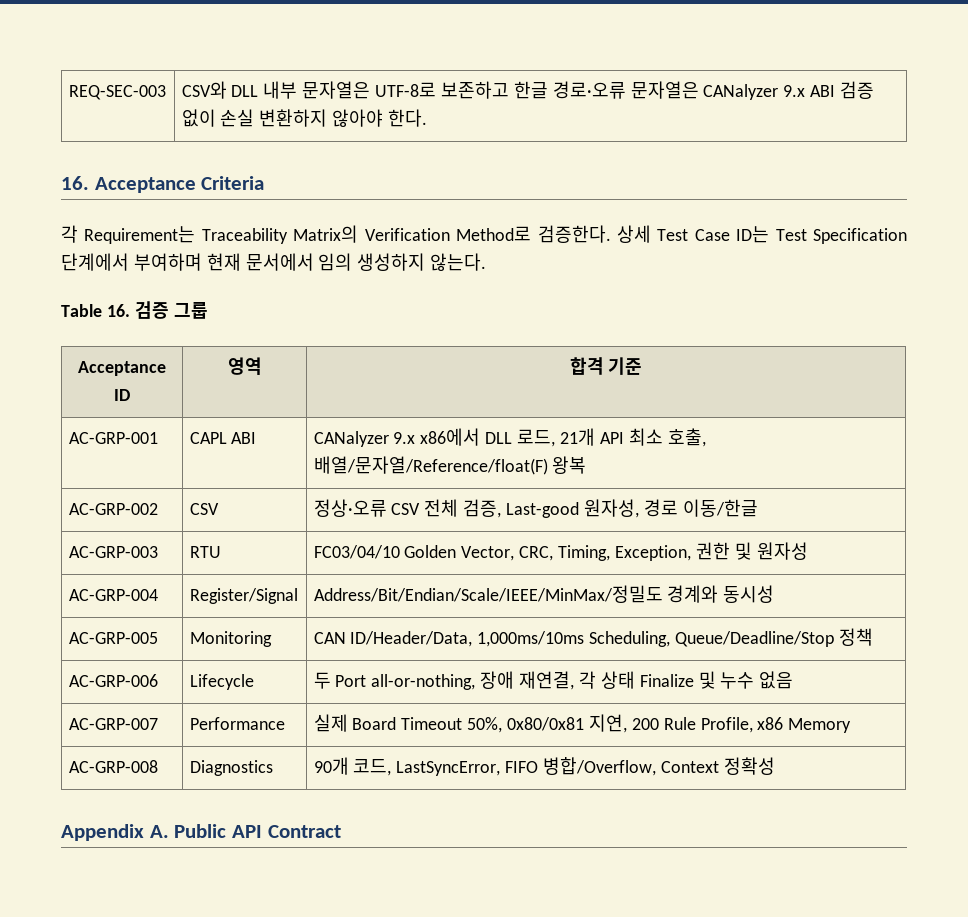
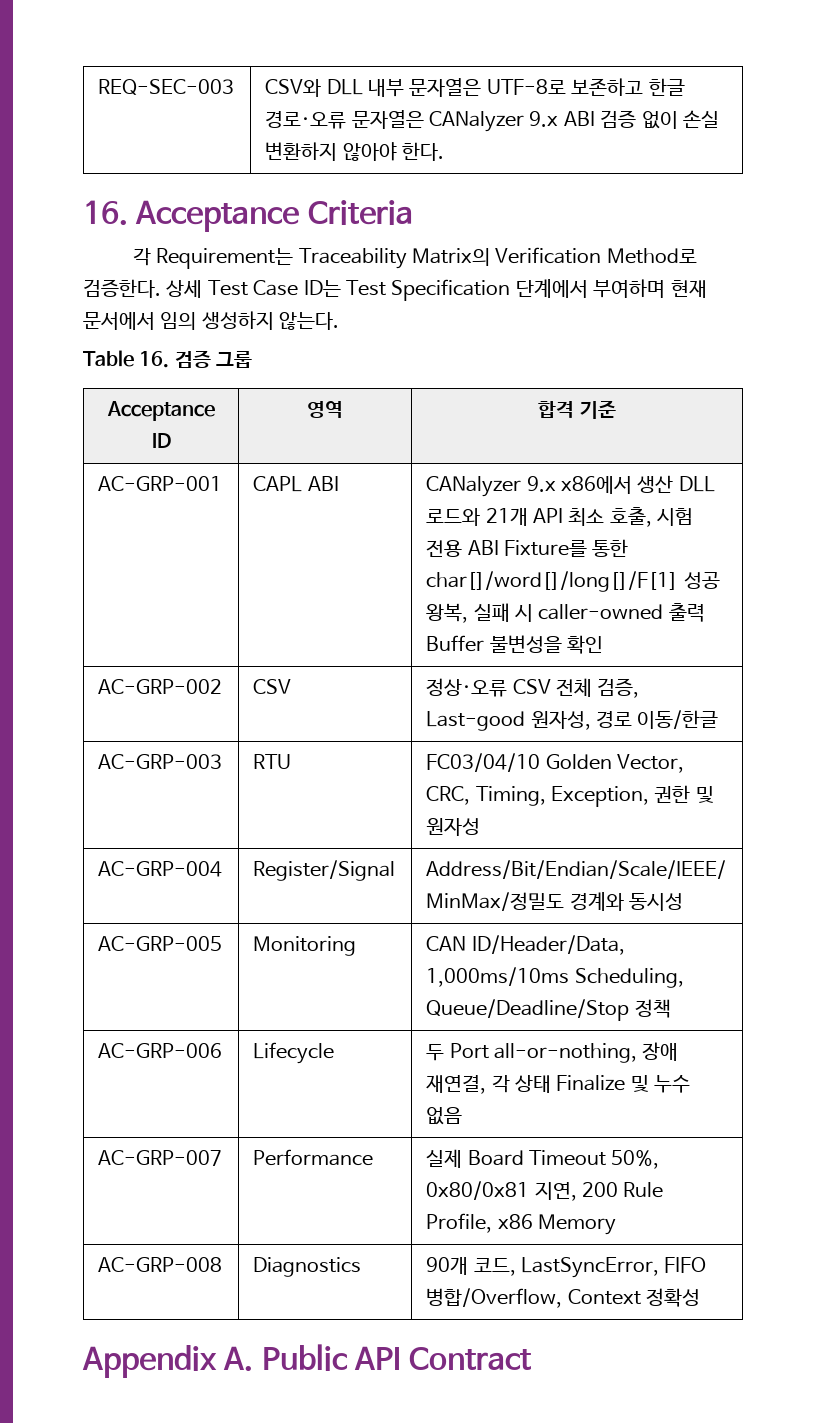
[485,429,556,447] DLL 로드, -> [637,475,715,493] [426,508,481,526] 생산 DLL 로드와
[313,456,587,475] 배열/문자열/Reference/float(F) 왕복 -> [657,508,694,526] [426,539,629,557] [426,571,720,592] [426,603,705,623] [426,635,603,654] 시험 전용 ABI Fixture를 통한 char[]/word[]/long[]/F[1] 성공 왕복, 실패 시 caller-owned 출력 Buffer 불변성을 확인

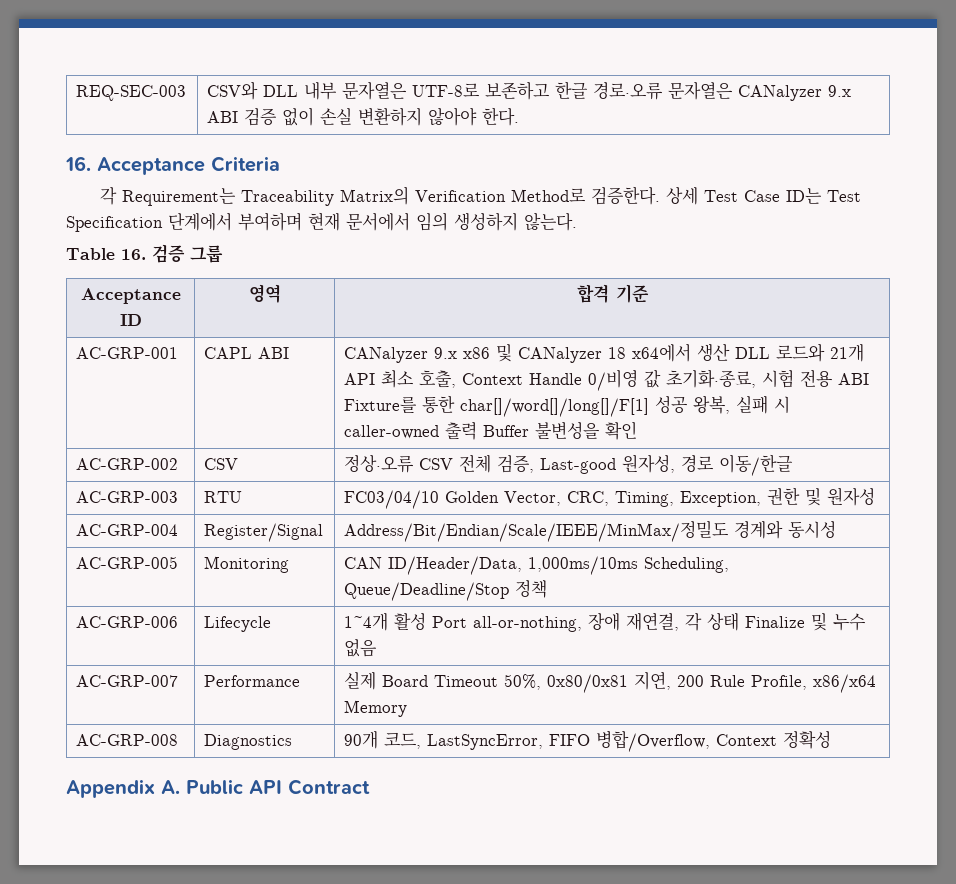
[560,476,632,494] x86에서 -> [463,343,692,363] x86 및 CANalyzer 18 x64에서
(652, 517) none -> [462,369,757,391] Context Handle 0/비영 값 초기화·종료,
[426,1044,445,1061] 두 -> [344,612,427,631] 1~4개 활성
[497,1214,533,1229] x86 -> [813,674,877,693] x86/x64

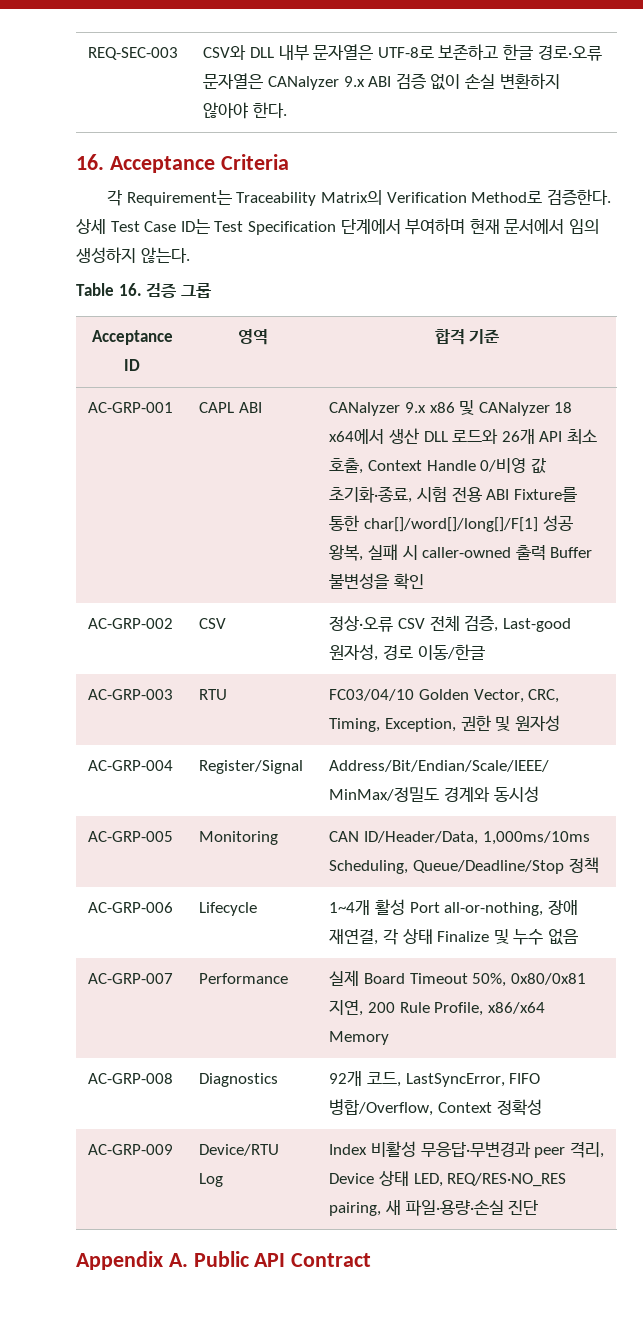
[830,343,865,362] 21개 -> [501,429,535,444] 26개
[344,730,379,749] 90개 -> [329,1071,363,1086] 92개
(832, 740) none -> [88,1144,174,1155] [199,1144,280,1156] [199,1173,224,1187] [329,1141,604,1158] [329,1171,567,1187] [329,1200,539,1216] // AC-GRP-009 | Device/RTU Log | Index 비활성 무응답·무변경과 peer 격리, Device 상태 LED, REQ/RES·NO_RES pairing, 새 파일·용량·손실 진단

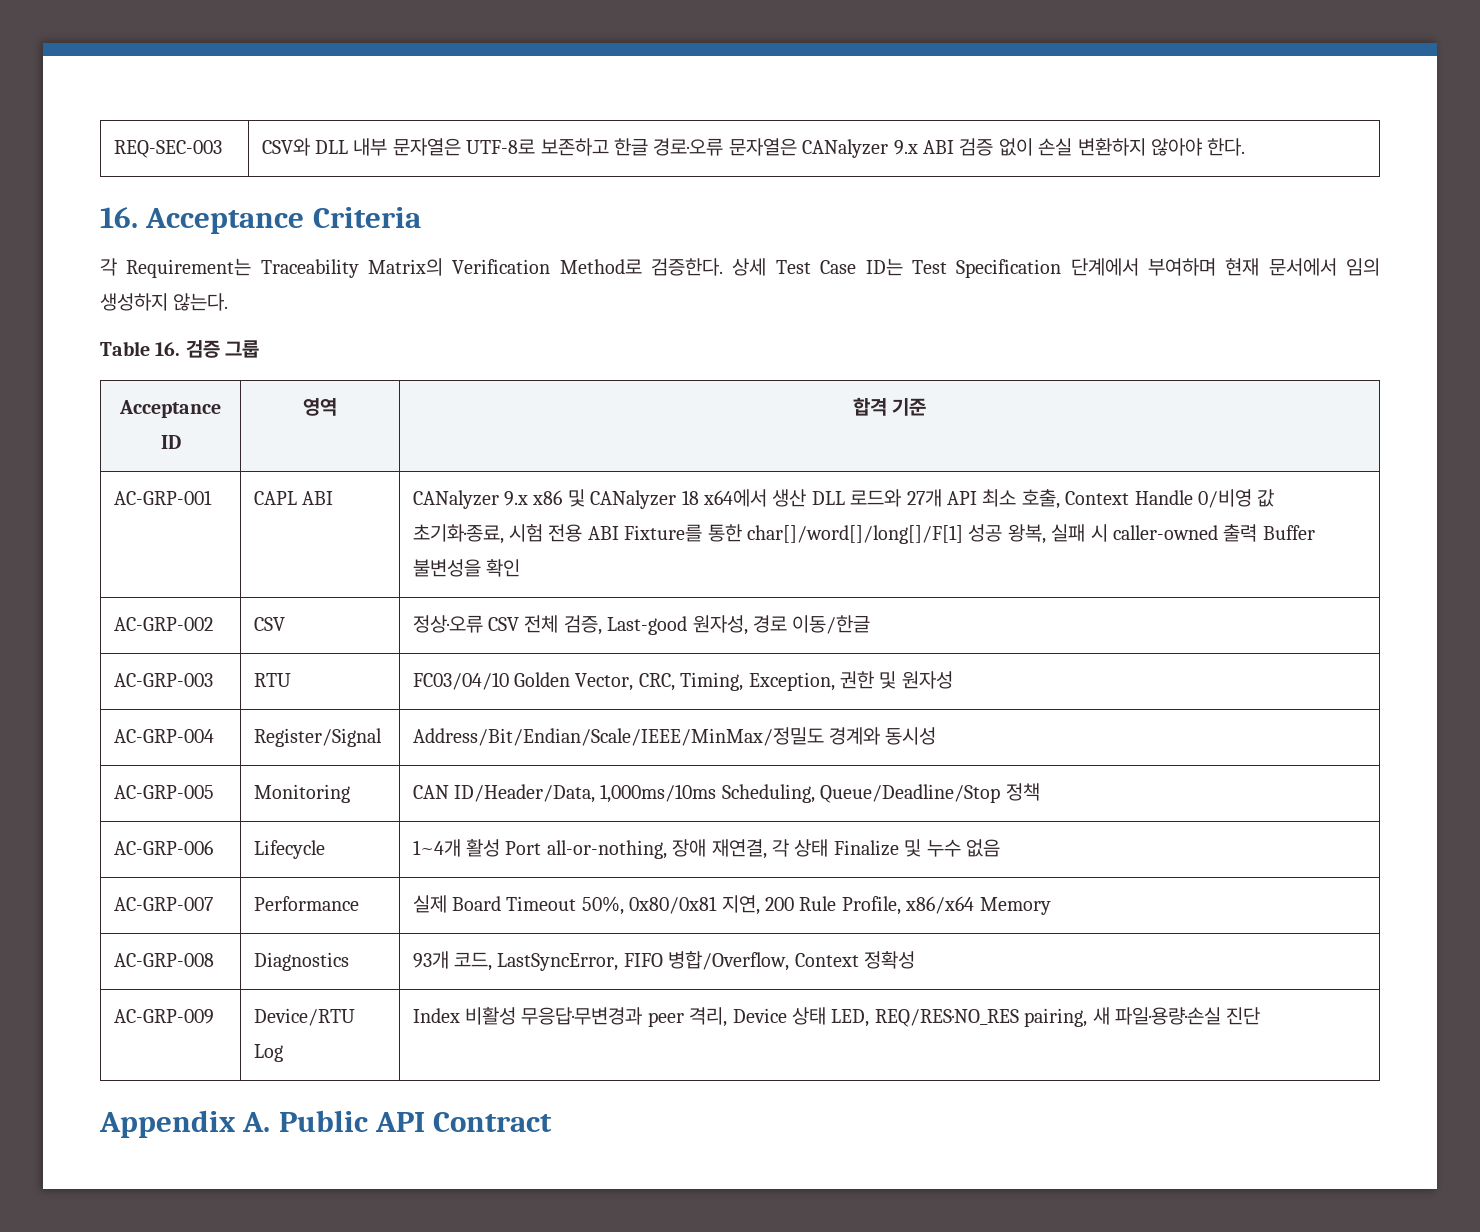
[501,429,535,444] 26개 -> [906,489,942,507] 27개
[329,1071,363,1086] 92개 -> [412,951,449,969] 93개

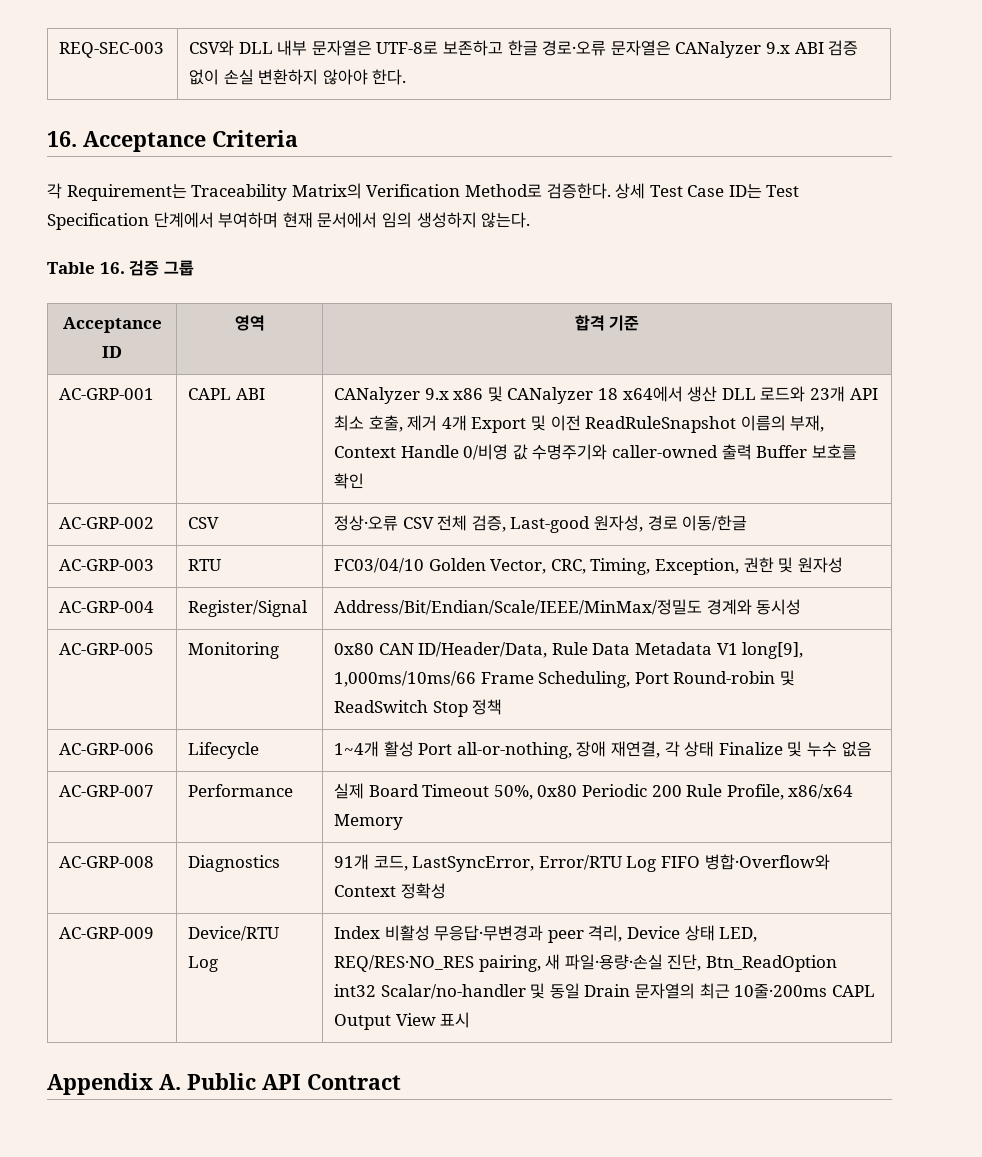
[906,489,942,507] 27개 -> [809,386,845,402] 23개
[1065,489,1275,508] [412,524,1108,544] Context Handle 0/비영 값 초기화·종료, 시험 전용 ABI Fixture를 통한 char[]/word[]/long[]/F[1] 성공 왕복, 실패 시 -> [407,415,825,433] [334,444,608,460] 제거 4개 Export 및 이전 ReadRuleSnapshot 이름의 부재, Context Handle 0/비영 값 수명주기와
[412,559,481,577] 불변성을 -> [811,444,857,460] 보호를
(350, 793) none -> [334,643,375,655] 0x80
[600,784,1001,803] 1,000ms/10ms Scheduling, Queue/Deadline/Stop -> [551,642,804,659] [334,670,796,688] [334,700,468,717] Rule Data Metadata V1 long[9], 1,000ms/10ms/66 Frame Scheduling, Port Round-robin 및 ReadSwitch Stop
[629,895,760,915] 0x80/0x81 지연, -> [537,784,648,797] 0x80 Periodic
[412,951,449,969] 93개 -> [334,854,370,870] 91개
[623,951,790,971] FIFO 병합/Overflow, -> [538,854,830,872] Error/RTU Log FIFO 병합·Overflow와
[1226,1007,1261,1025] 진단 -> [667,954,838,972] [334,983,875,999] [334,1012,471,1030] 진단, Btn_ReadOption int32 Scalar/no-handler 및 동일 Drain 문자열의 최근 10줄·200ms CAPL Output View 표시

